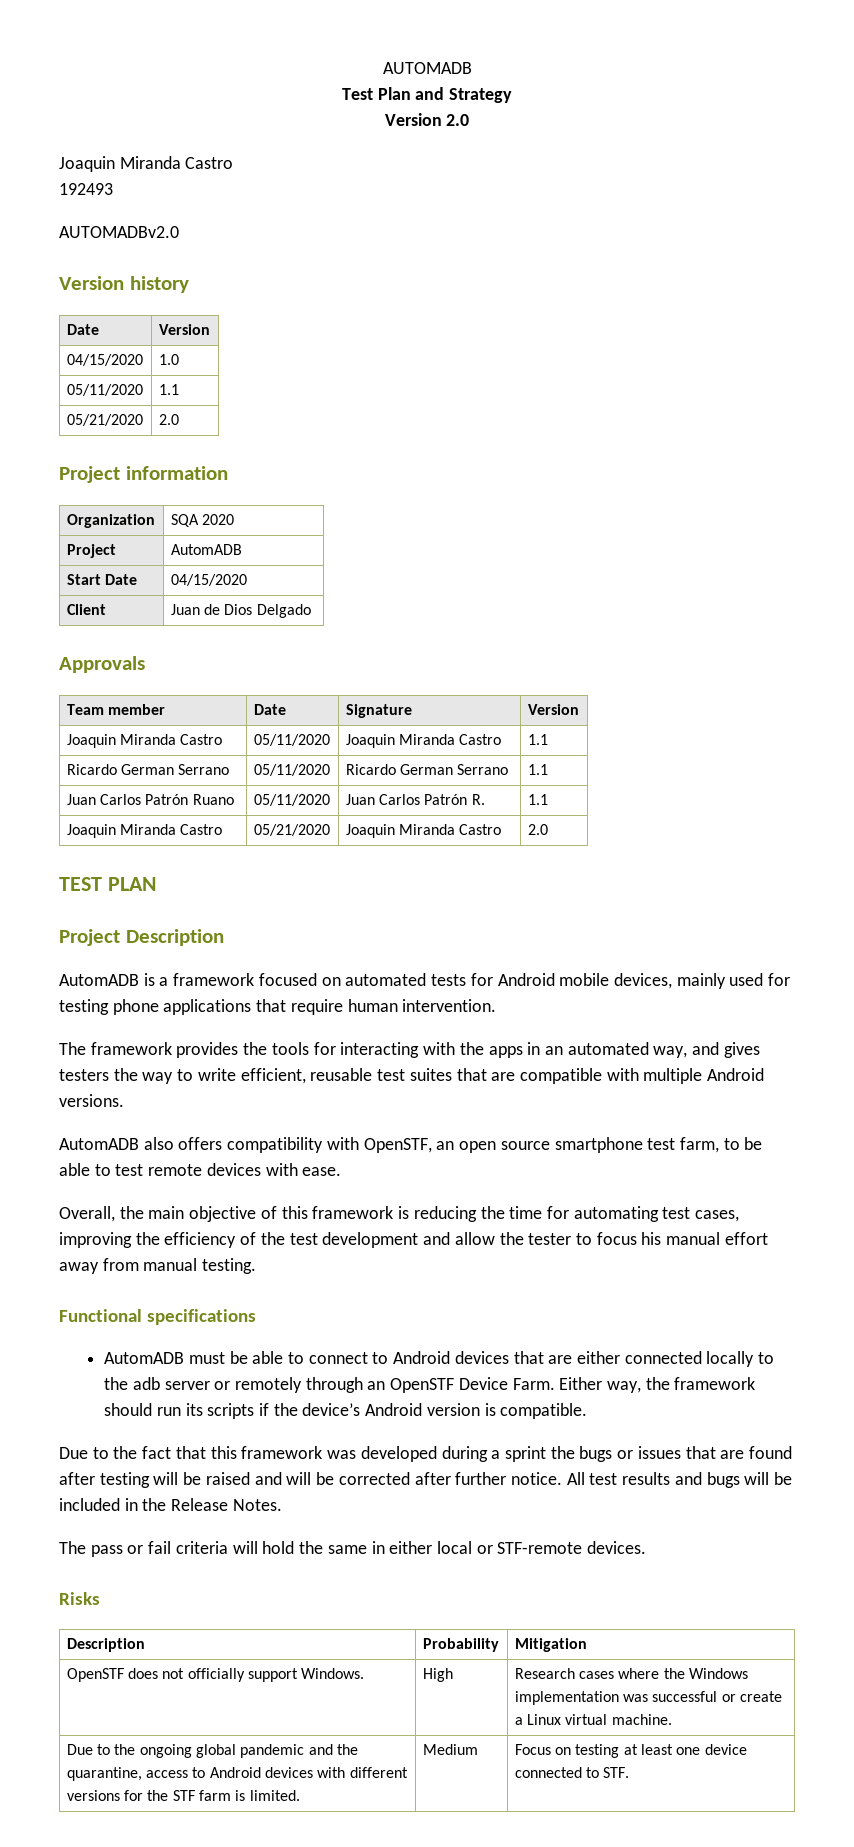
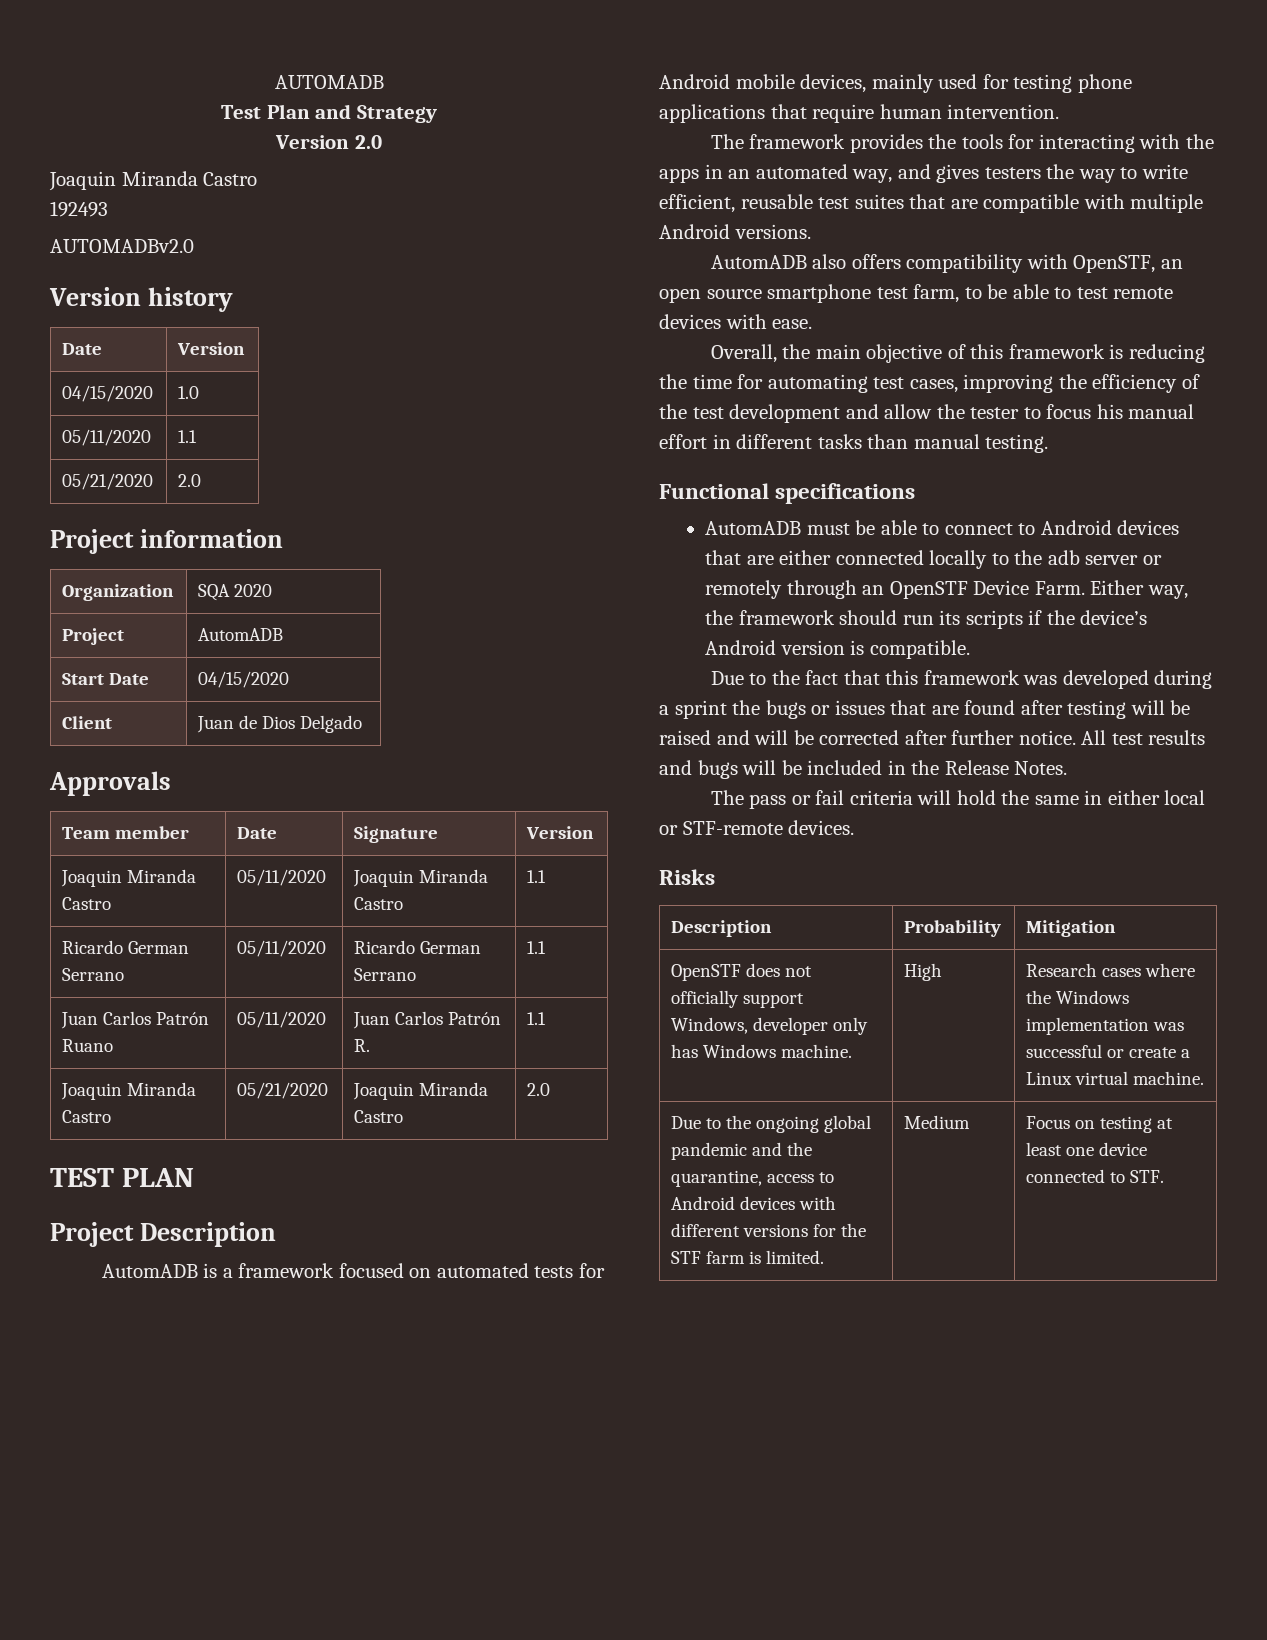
[59,1258,139,1274] away from -> [712,434,909,449] in different tasks than
[301,1668,365,1679] Windows. -> [671,1017,869,1035] [671,1044,853,1058] Windows, developer only has Windows machine.

